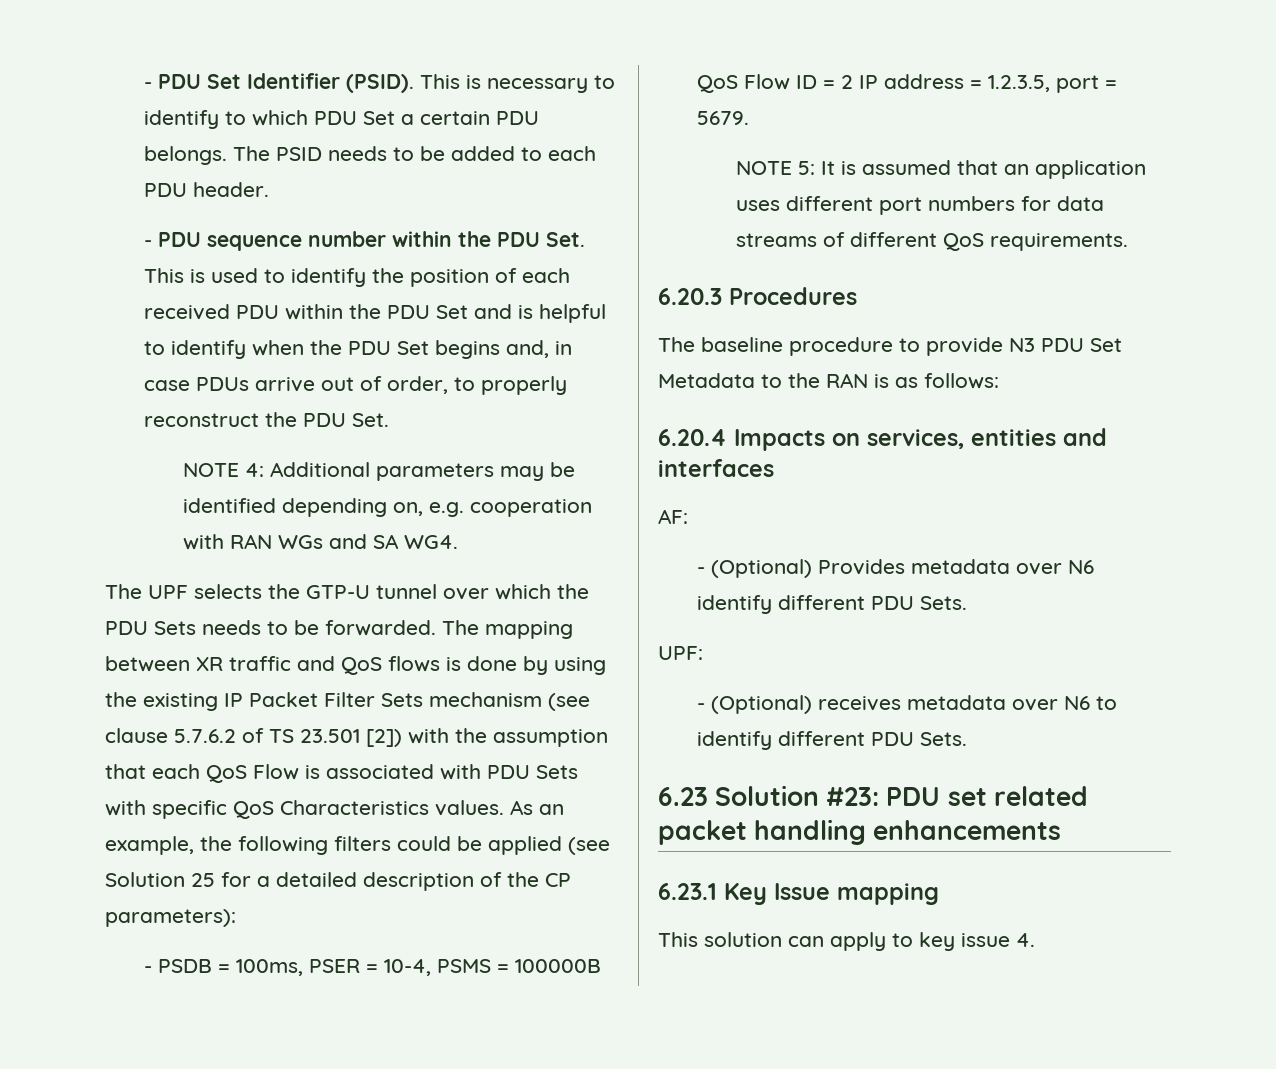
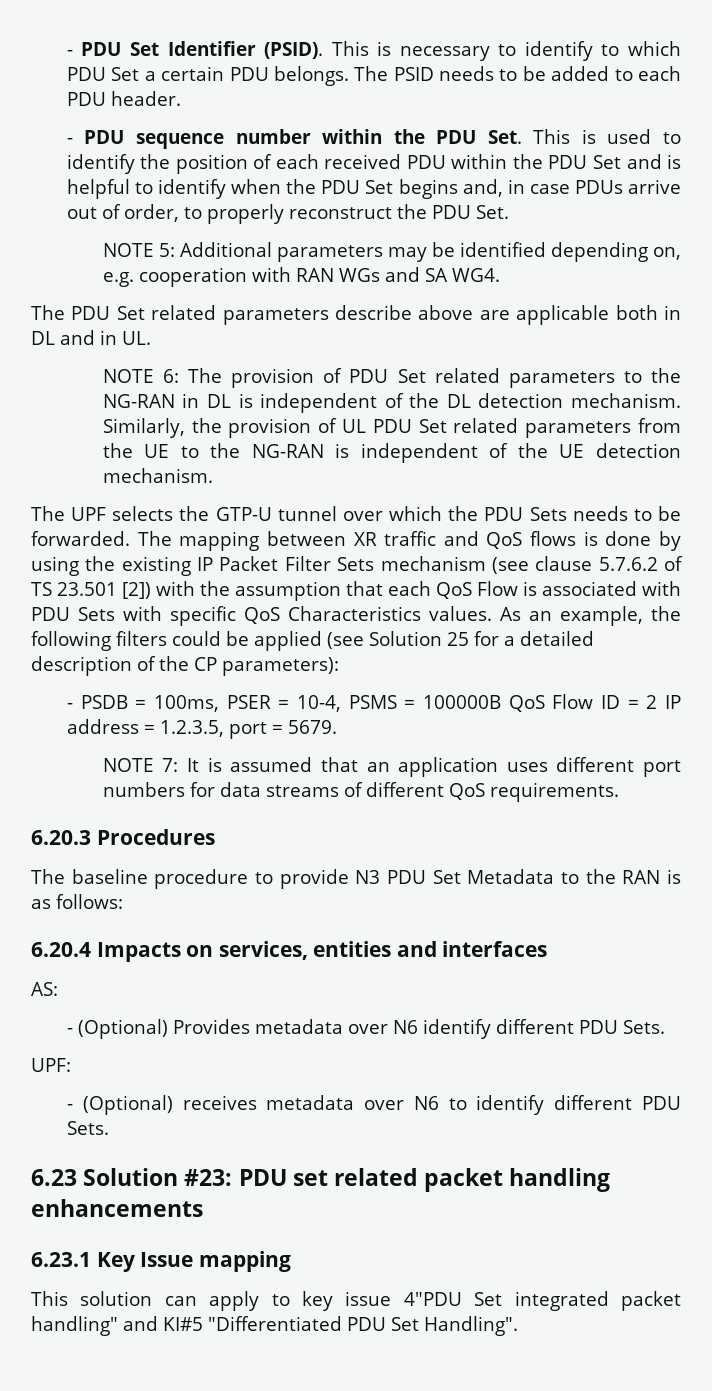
[245,463,265,477] 4: -> [158,243,175,257] 5:
(459, 542) none -> [31,305,681,325] [31,330,151,345] [102,368,681,388] [102,393,681,413] [102,418,682,438] [102,443,681,463] [102,468,213,483] // The PDU Set related parameters describe above are applicable both in DL and in UL. // NOTE 6: The provision of PDU Set related parameters to the NG-RAN in DL is independent of the DL detection mechanism. Similarly, the provision of UL PDU Set related parameters from the UE to the NG-RAN is independent of the UE detection mechanism.
[798,161,816,175] 5: -> [162,758,179,772] 7:
[658,509,688,524] AF: -> [31,982,58,996] AS:
[1016,933,1035,947] 4. -> [403,1291,681,1311] [31,1316,518,1336] 4"PDU Set integrated packet handling" and KI#5 "Differentiated PDU Set Handling".

